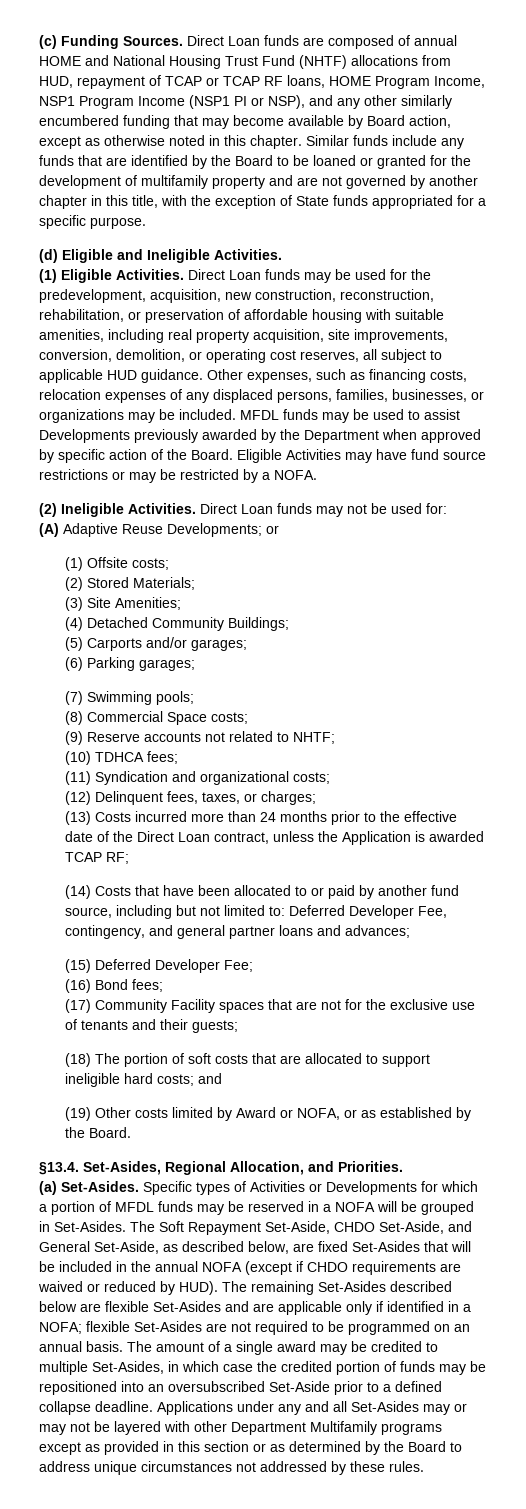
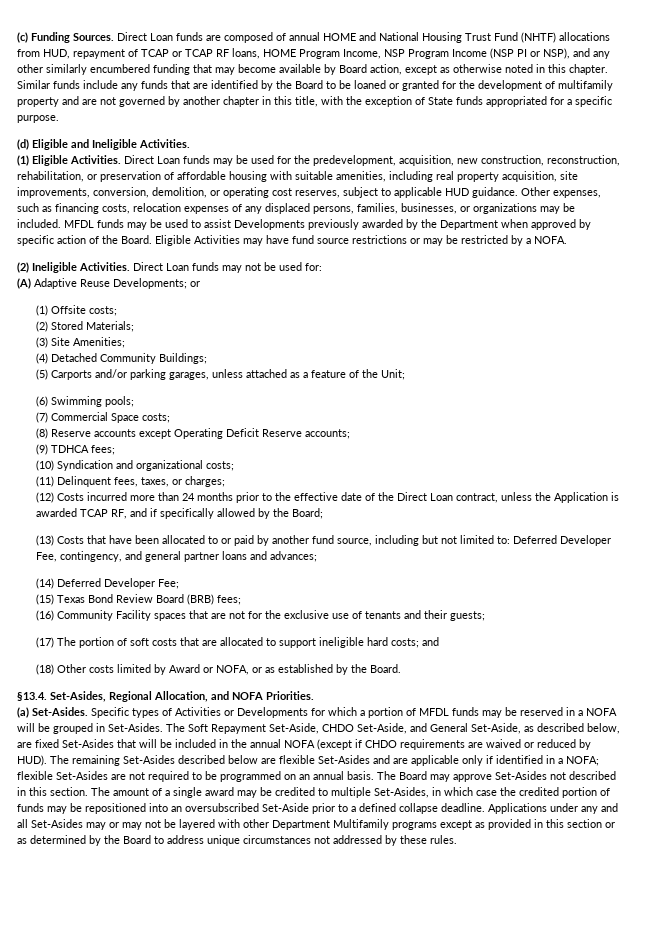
[39,96,75,106] NSP1 -> [384,49,405,57] NSP
[189,95,230,109] (NSP1 -> [490,48,514,59] (NSP
[363,349,377,360] all -> (340, 194) none
[191,639,248,651] [65,657,196,671] [65,691,84,705] garages; // (6) Parking garages; // (7) -> [129,369,405,380] [35,396,48,407] parking garages, unless attached as a feature of the Unit; // (6)
[65,711,84,725] (8) -> [35,412,48,423] (7)
[65,731,84,745] (9) -> [35,428,48,439] (8)
[205,731,336,744] [65,751,92,765] not related to NHTF; // (10) -> [138,428,350,439] [35,444,48,455] except Operating Deficit Reserve accounts; // (9)
[65,771,92,785] (11) -> [35,460,54,471] (10)
[65,791,92,805] (12) -> [35,476,54,487] (11)
[65,811,92,825] (13) -> [35,492,54,503] (12)
[106,852,130,864] [65,885,92,899] RF; // (14) -> [110,508,323,519] [35,535,54,546] RF, and if specifically allowed by the Board; // (13)
[65,959,92,973] (15) -> [35,578,54,589] (14)
[65,979,164,993] [65,999,92,1013] (16) Bond fees; // (17) -> [35,594,241,605] [35,610,54,621] (15) Texas Bond Review Board (BRB) fees; // (16)
[65,1053,92,1067] (18) -> [35,637,54,648] (17)
[65,1107,92,1121] (19) -> [35,664,54,675] (18)
(334, 1166) none -> [232,692,263,700] NOFA
(152, 1346) none -> [399,771,616,782] [17,787,110,796] Board may approve Set-Asides not described in this section. The

